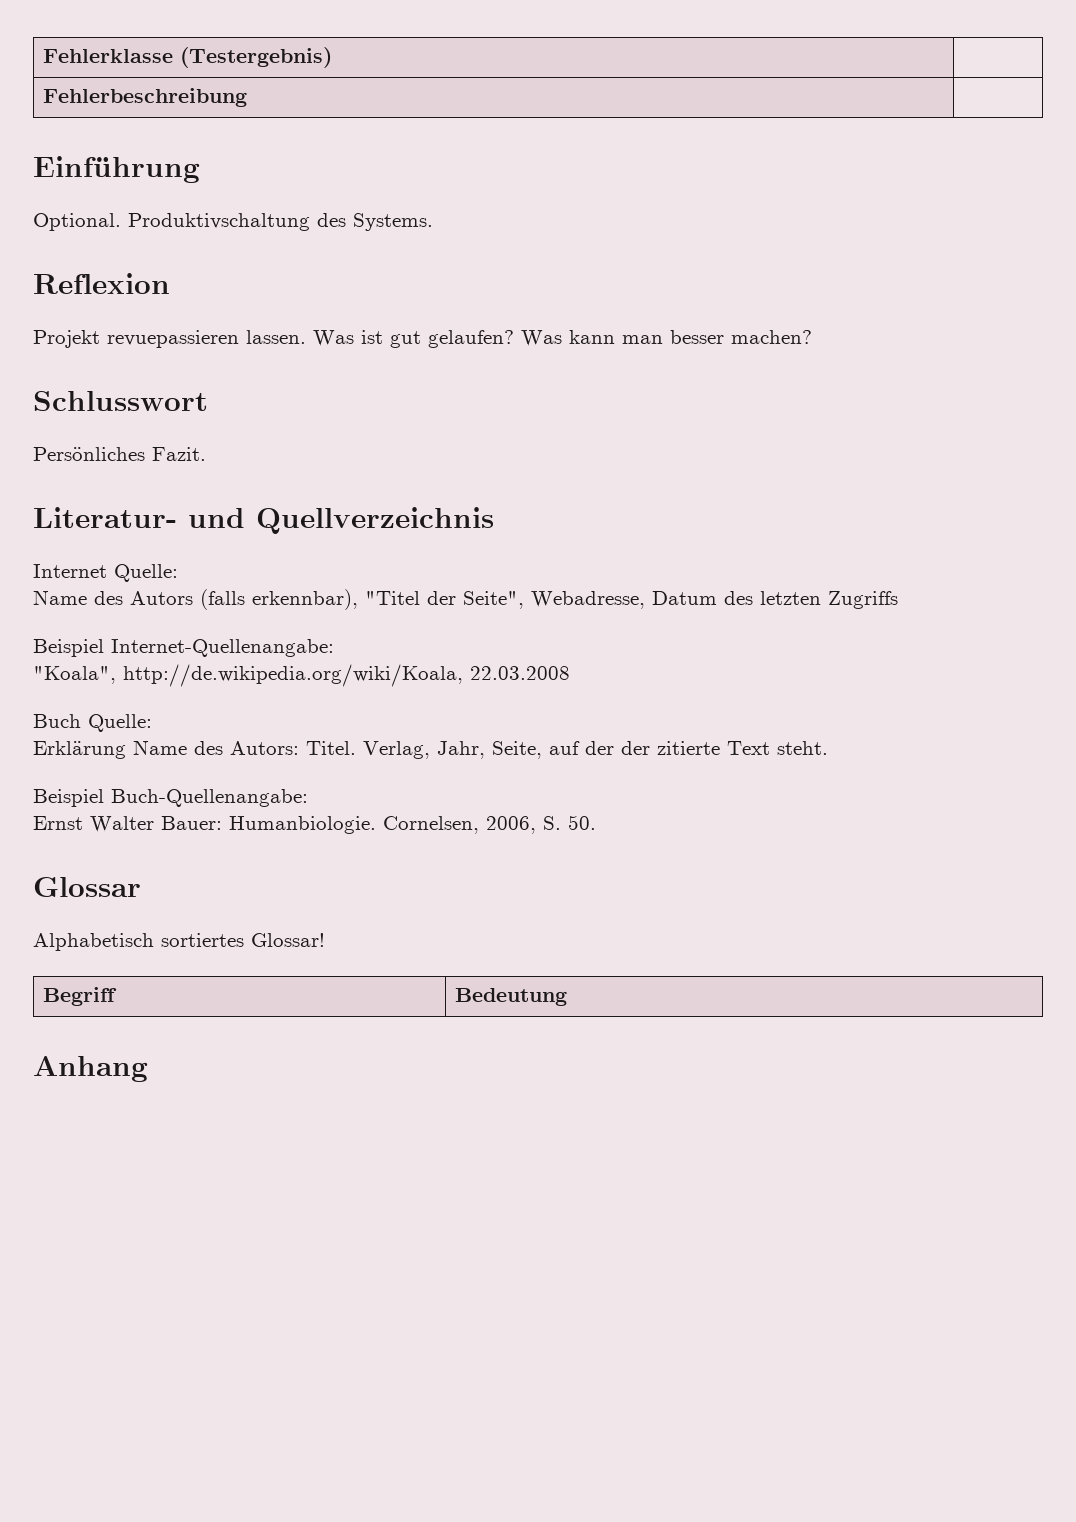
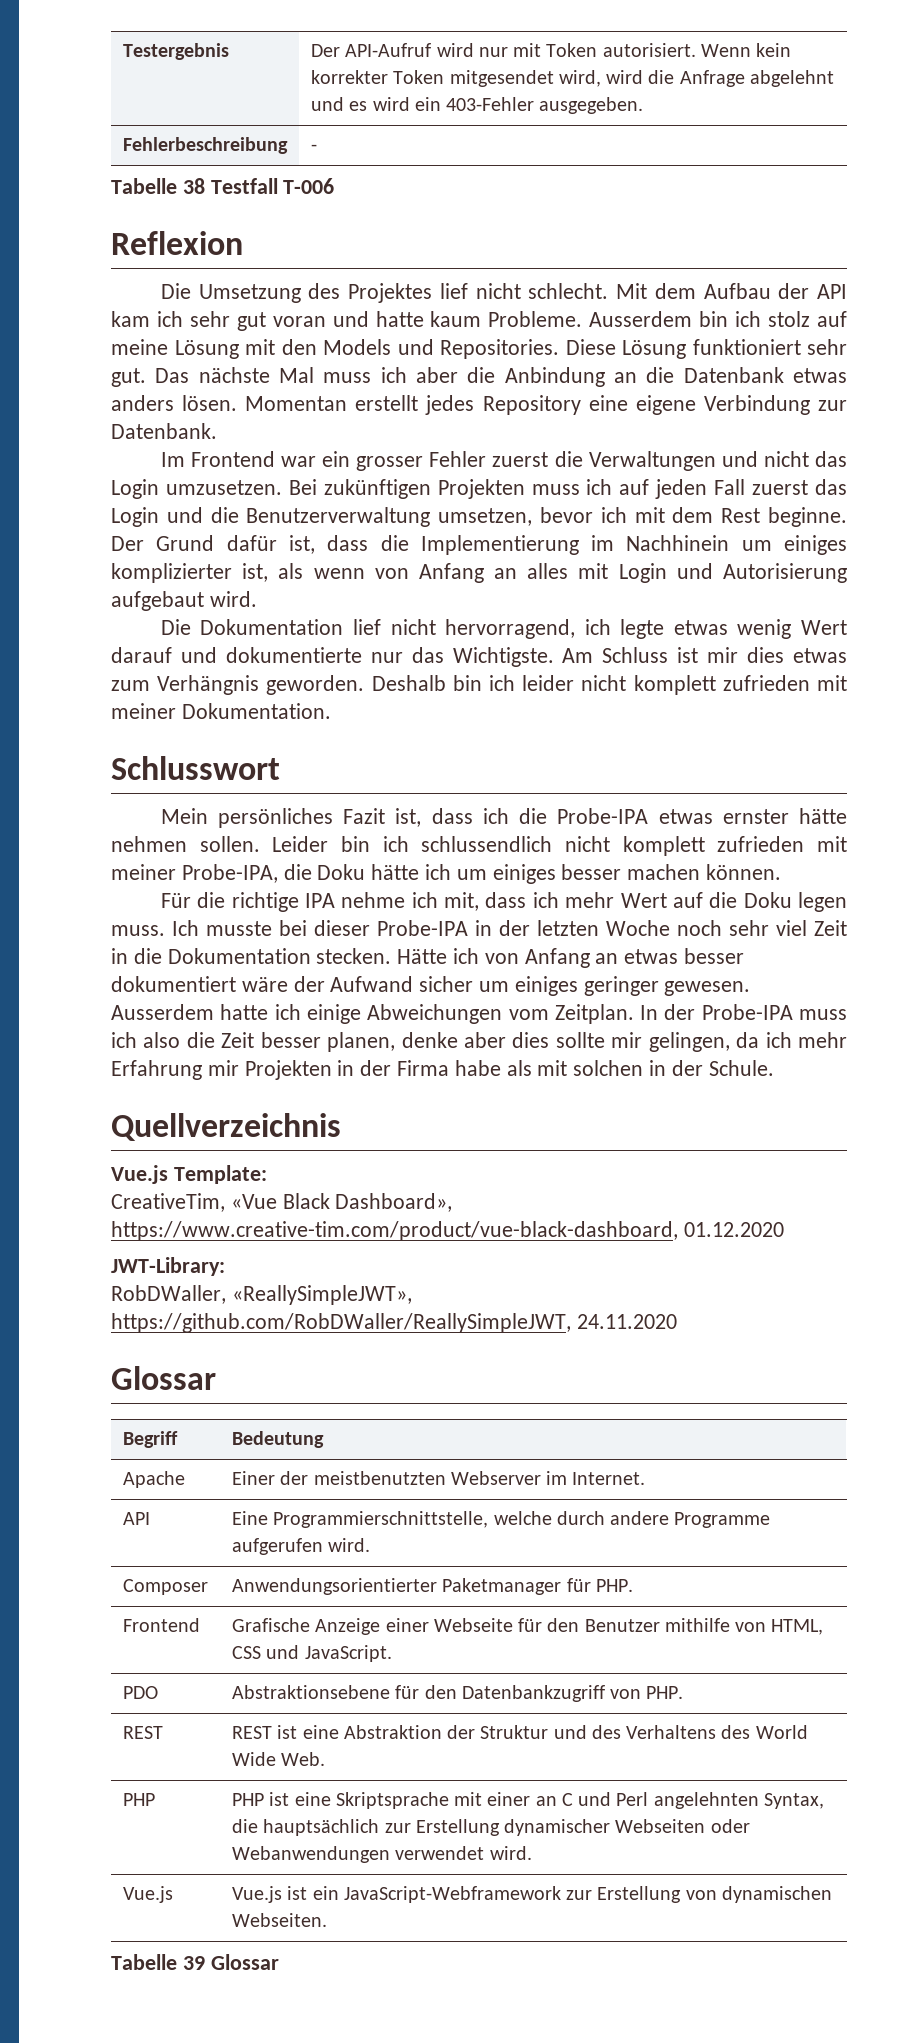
[42,47,332,68] [42,88,247,107] [33,156,200,183] [33,213,433,231] [33,273,170,294] [33,330,812,348] [33,391,208,411] [33,447,206,461] [33,507,494,534] [33,564,178,582] [33,589,898,610] [33,639,334,657] [33,664,570,687] [33,714,152,732] [33,740,828,759] [33,789,308,807] [33,815,596,834] [33,877,141,897] [33,933,325,951] [42,987,117,1006] [454,988,567,1006] [33,1056,148,1082] Fehlerklasse (Testergebnis) | // Fehlerbeschreibung | // Einführung // Optional. Produktivschaltung des Systems. // Reflexion // Projekt revuepassieren lassen. Was ist gut gelaufen? Was kann man besser machen? // Schlusswort // Persönliches Fazit. // Literatur- und Quellverzeichnis // Internet Quelle: // Name des Autors (falls erkennbar), "Titel der Seite", Webadresse, Datum des letzten Zugriffs // Beispiel Internet-Quellenangabe: // "Koala", http://de.wikipedia.org/wiki/Koala, 22.03.2008 // Buch Quelle: // Erklärung Name des Autors: Titel. Verlag, Jahr, Seite, auf der der zitierte Text steht. // Beispiel Buch-Quellenangabe: // Ernst Walter Bauer: Humanbiologie. Cornelsen, 2006, S. 50. // Glossar // Alphabetisch sortiertes Glossar! // Begriff | Bedeutung // Anhang -> [122,43,229,60] [310,43,792,57] [310,70,834,87] [310,97,644,114] [122,137,288,154] [310,144,317,151] [111,178,335,194] [111,231,243,255] [160,283,847,303] [111,311,847,331] [111,339,847,359] [111,367,848,387] [111,395,847,415] [111,423,217,439] [160,451,847,471] [111,479,847,499] [111,507,847,527] [111,535,847,555] [111,563,847,583] [111,591,257,611] [160,619,848,639] [111,647,847,667] [111,675,847,695] [111,703,331,719] [111,756,280,780] [160,808,847,828] [111,836,847,856] [111,864,782,884] [160,892,847,912] [111,920,847,936] [111,948,745,968] [111,976,751,996] [111,1004,847,1024] [111,1032,848,1052] [111,1060,774,1080] [111,1113,341,1141] [111,1165,267,1184] [111,1193,453,1212] [111,1221,784,1241] [111,1257,225,1276] [111,1285,412,1305] [111,1313,677,1333] [111,1366,216,1390] [122,1431,178,1448] [231,1431,324,1448] [122,1471,185,1488] [231,1471,646,1485] [122,1512,150,1525] [231,1511,771,1528] [231,1538,371,1555] [122,1579,208,1595] [231,1578,633,1595] [122,1618,200,1632] [231,1618,824,1635] [231,1645,392,1662] [122,1686,158,1699] [231,1685,684,1702] [122,1726,163,1739] [231,1725,808,1739] [231,1752,326,1766] [122,1793,155,1806] [231,1792,824,1809] [231,1819,750,1836] [231,1846,532,1863] [122,1886,173,1903] [231,1886,832,1903] [231,1913,327,1927] [111,1954,279,1970] Testergebnis | Der API-Aufruf wird nur mit Token autorisiert. Wenn kein korrekter Token mitgesendet wird, wird die Anfrage abgelehnt und es wird ein 403-Fehler ausgegeben. // Fehlerbeschreibung | - // Tabelle 38 Testfall T-006 // Reflexion // Die Umsetzung des Projektes lief nicht schlecht. Mit dem Aufbau der API kam ich sehr gut voran und hatte kaum Probleme. Ausserdem bin ich stolz auf meine Lösung mit den Models und Repositories. Diese Lösung funktioniert sehr gut. Das nächste Mal muss ich aber die Anbindung an die Datenbank etwas anders lösen. Momentan erstellt jedes Repository eine eigene Verbindung zur Datenbank. // Im Frontend war ein grosser Fehler zuerst die Verwaltungen und nicht das Login umzusetzen. Bei zukünftigen Projekten muss ich auf jeden Fall zuerst das Login und die Benutzerverwaltung umsetzen, bevor ich mit dem Rest beginne. Der Grund dafür ist, dass die Implementierung im Nachhinein um einiges komplizierter ist, als wenn von Anfang an alles mit Login und Autorisierung aufgebaut wird. // Die Dokumentation lief nicht hervorragend, ich legte etwas wenig Wert darauf und dokumentierte nur das Wichtigste. Am Schluss ist mir dies etwas zum Verhängnis geworden. Deshalb bin ich leider nicht komplett zufrieden mit meiner Dokumentation. // Schlusswort // Mein persönliches Fazit ist, dass ich die Probe-IPA etwas ernster hätte nehmen sollen. Leider bin ich schlussendlich nicht komplett zufrieden mit meiner Probe-IPA, die Doku hätte ich um einiges besser machen können. // Für die richtige IPA nehme ich mit, dass ich mehr Wert auf die Doku legen muss. Ich musste bei dieser Probe-IPA in der letzten Woche noch sehr viel Zeit in die Dokumentation stecken. Hätte ich von Anfang an etwas besser dokumentiert wäre der Aufwand sicher um einiges geringer gewesen. Ausserdem hatte ich einige Abweichungen vom Zeitplan. In der Probe-IPA muss ich also die Zeit besser planen, denke aber dies sollte mir gelingen, da ich mehr Erfahrung mir Projekten in der Firma habe als mit solchen in der Schule. // Quellverzeichnis // Vue.js Template: // CreativeTim, «Vue Black Dashboard», https://www.creative-tim.com/product/vue-black-dashboard, 01.12.2020 // JWT-Library: // RobDWaller, «ReallySimpleJWT», https://github.com/RobDWaller/ReallySimpleJWT, 24.11.2020 // Glossar // Begriff | Bedeutung // Apache | Einer der meistbenutzten Webserver im Internet. // API | Eine Programmierschnittstelle, welche durch andere Programme aufgerufen wird. // Composer | Anwendungsorientierter Paketmanager für PHP. // Frontend | Grafische Anzeige einer Webseite für den Benutzer mithilfe von HTML, CSS und JavaScript. // PDO | Abstraktionsebene für den Datenbankzugriff von PHP. // REST | REST ist eine Abstraktion der Struktur und des Verhaltens des World Wide Web. // PHP | PHP ist eine Skriptsprache mit einer an C und Perl angelehnten Syntax, die hauptsächlich zur Erstellung dynamischer Webseiten oder Webanwendungen verwendet wird. // Vue.js | Vue.js ist ein JavaScript-Webframework zur Erstellung von dynamischen Webseiten. // Tabelle 39 Glossar

